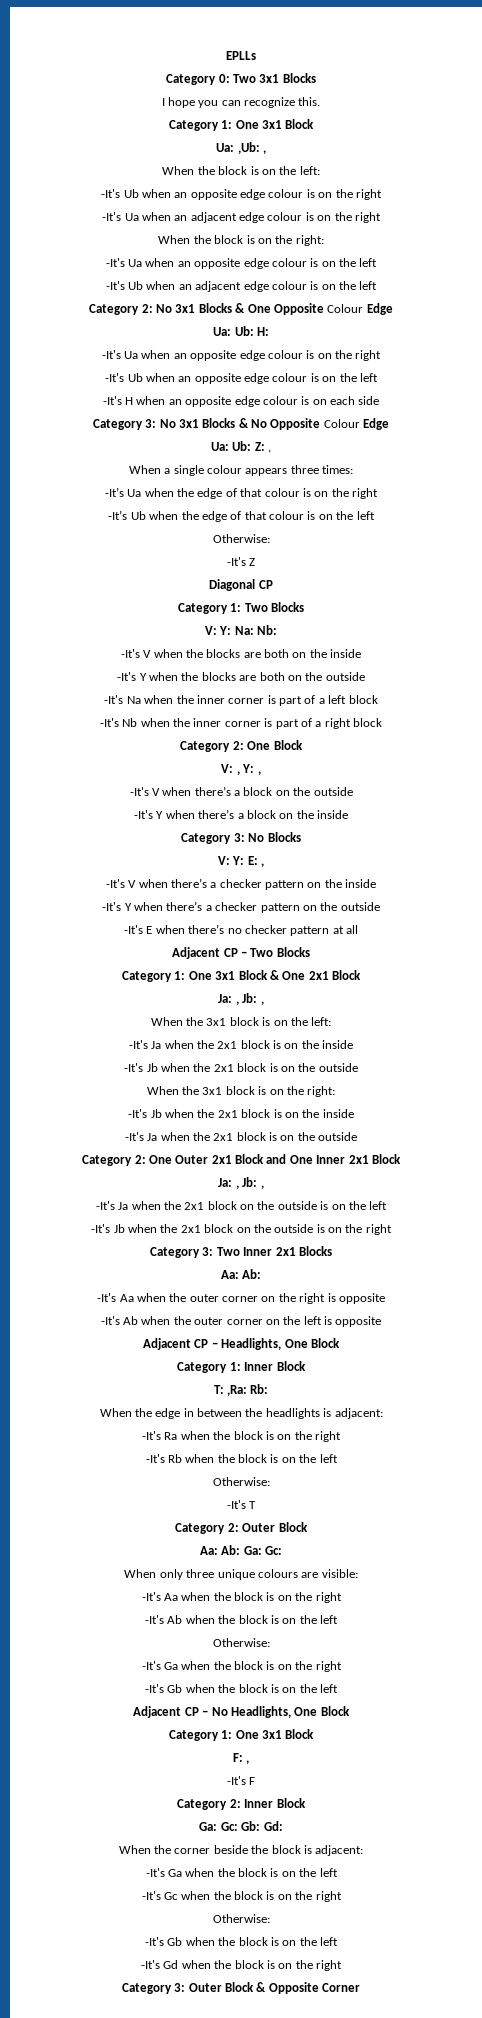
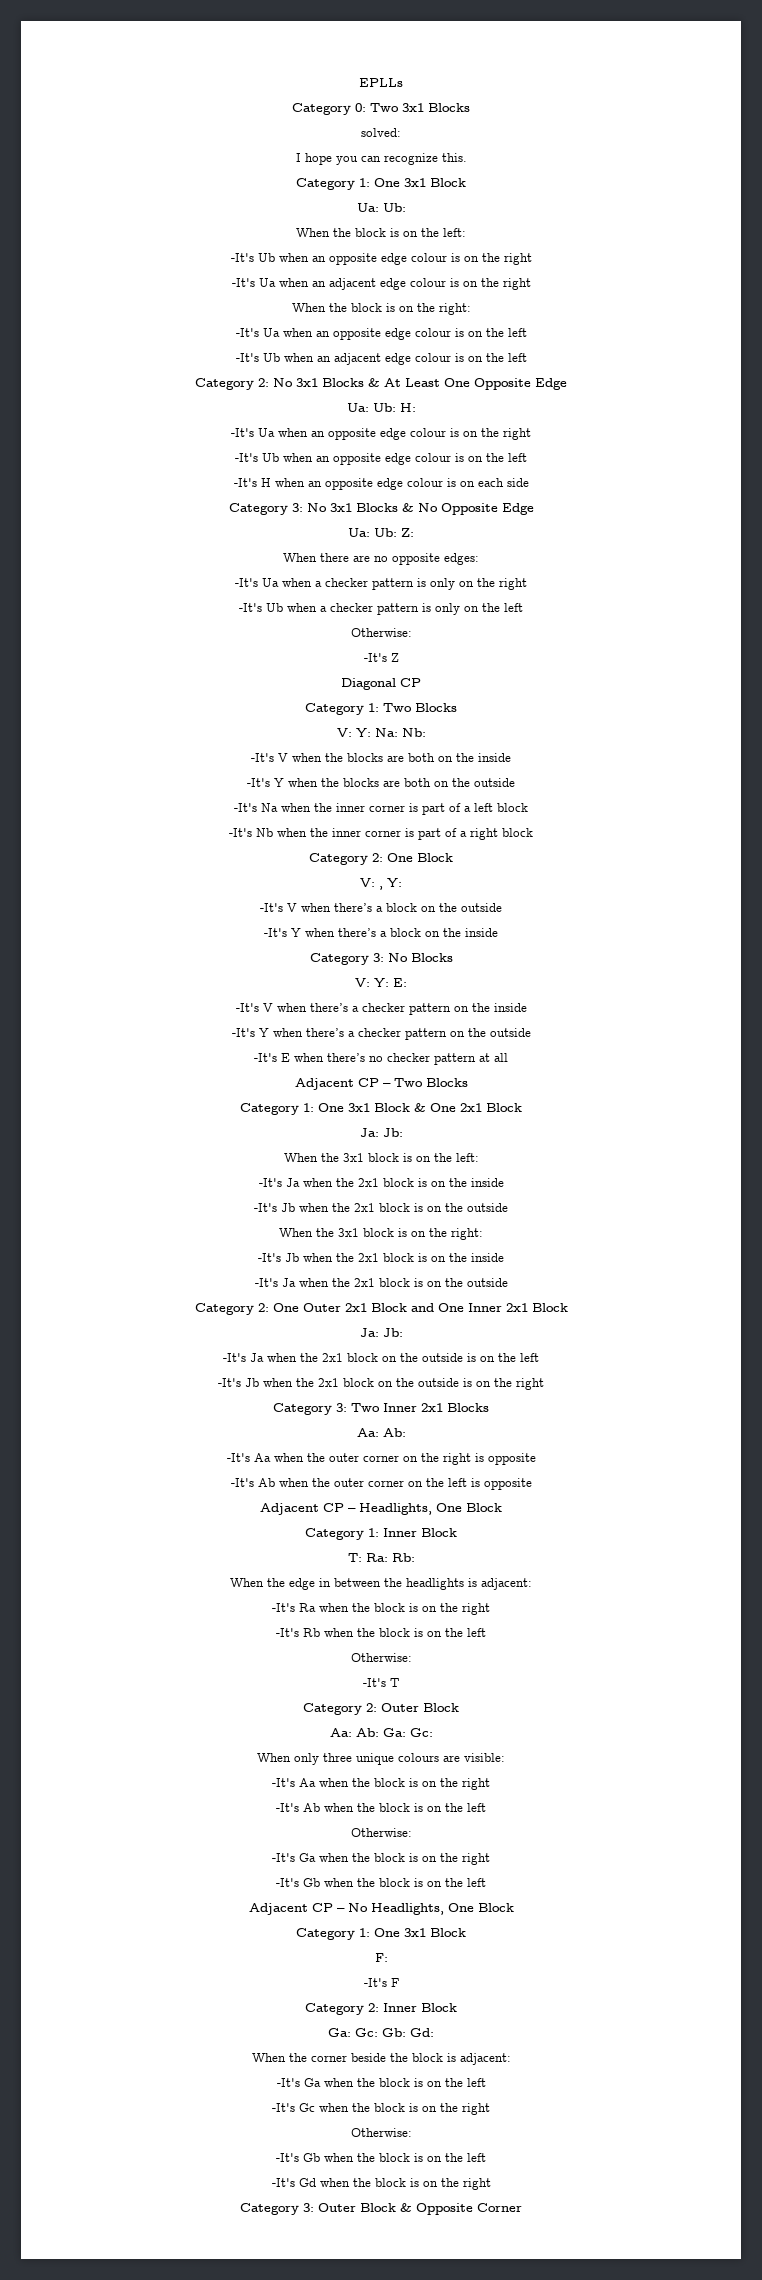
(316, 78) none -> [361,128,401,137] // solved:
[237,142,266,154] ,Ub: , -> [382,203,406,212] Ub:
(246, 308) none -> [384,378,440,387] At Least
[327,304,364,313] Colour -> (531, 384) none
[323,419,360,428] Colour -> (498, 509) none
[268,450,272,453] [128,465,354,476] [104,487,379,499] [108,510,316,522] , // When a single colour appears three times: // -It’s Ua when the edge of that colour is on the right // -It’s Ub when the edge of that colour is -> [283,553,479,565] [235,578,527,590] [239,603,460,615] // When there are no opposite edges: // -It's Ua when a checker pattern is only on the right // -It's Ub when a checker pattern is only
[257,771,261,775] , -> (402, 882) none
[261,863,265,867] , -> (407, 982) none
[235,993,264,1005] , Jb: , -> [382,1128,403,1137] Jb:
[235,1177,264,1189] , Jb: , -> [382,1328,403,1337] Jb:
[227,1385,247,1396] ,Ra: -> [365,1553,388,1562] Ra:
[246,1760,250,1764] , -> (388, 1957) none

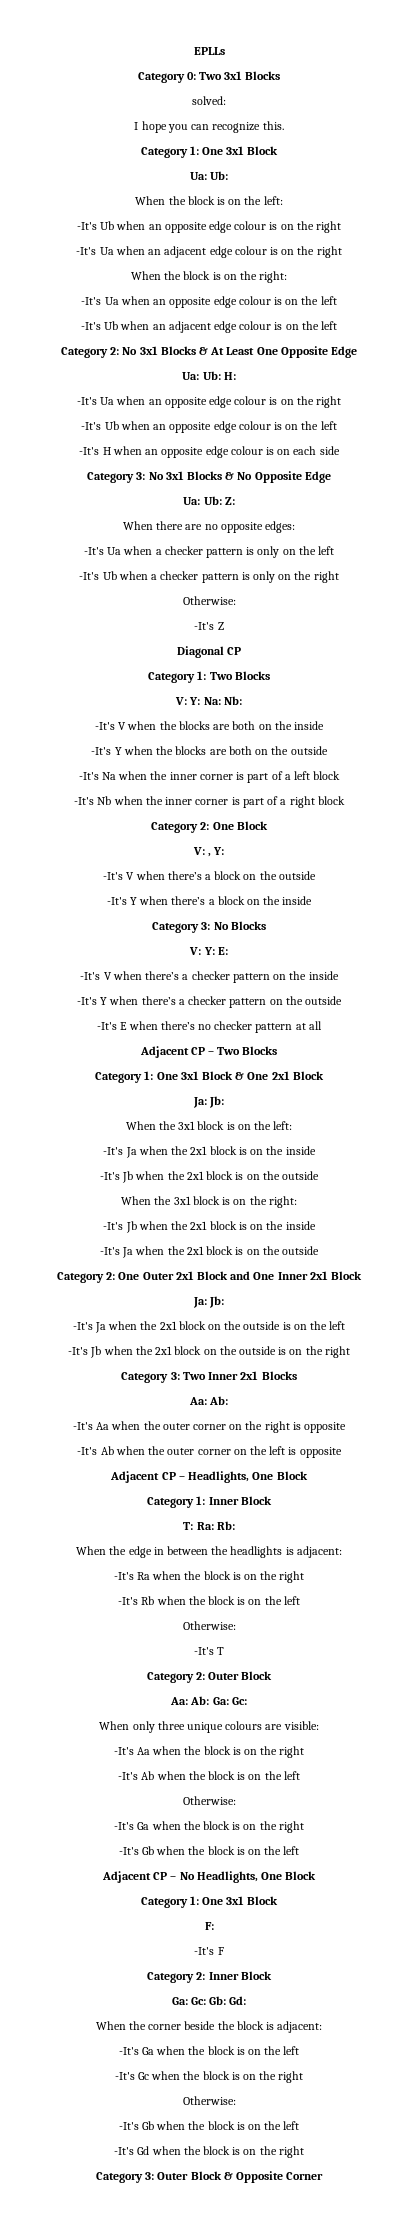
[499,578,527,590] right -> [318,546,335,555] left
[504,603,523,612] left -> [313,571,339,583] right

